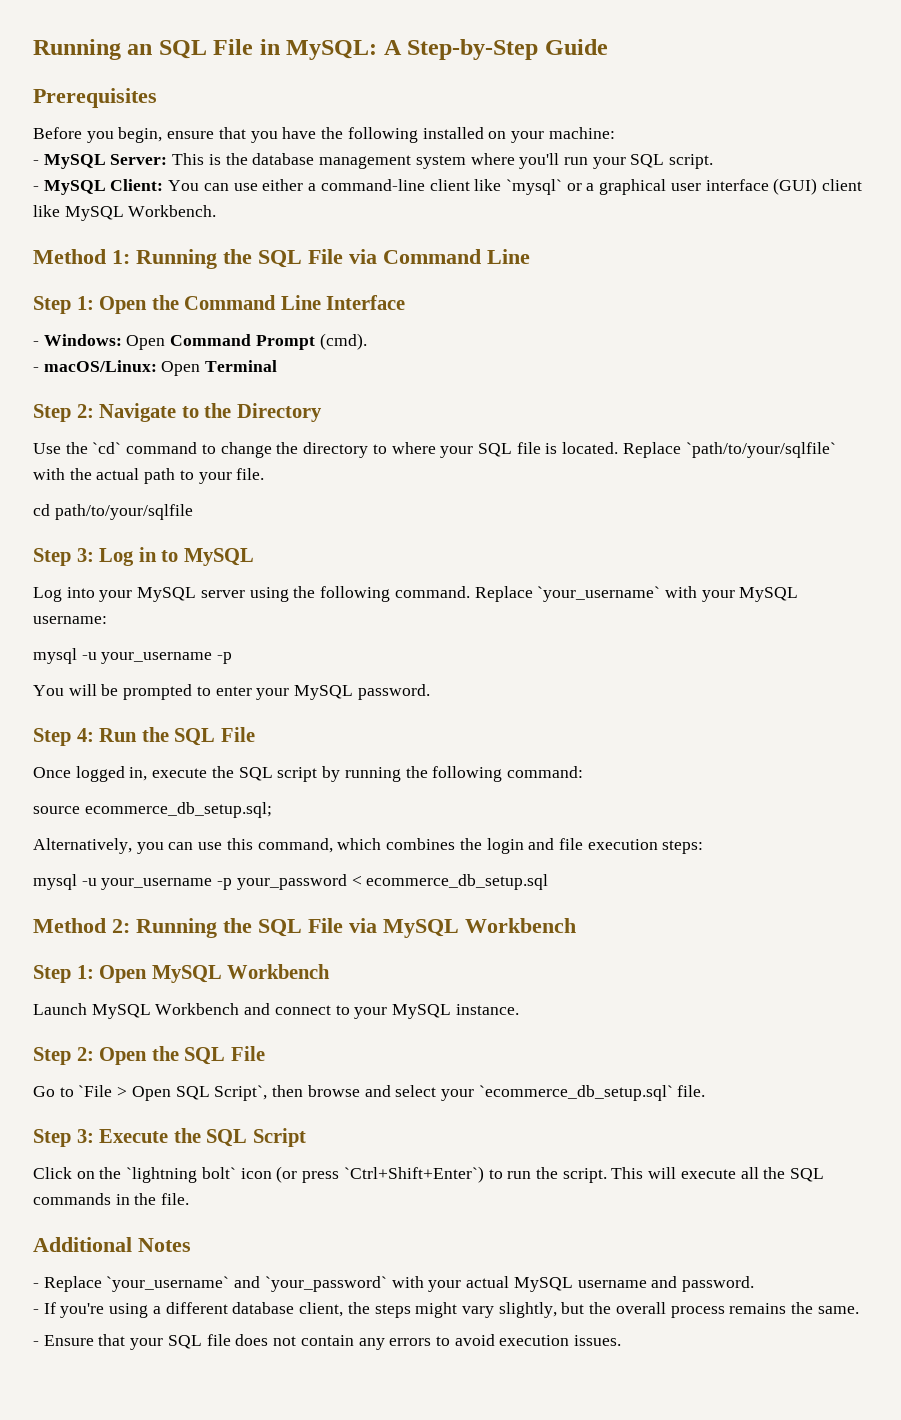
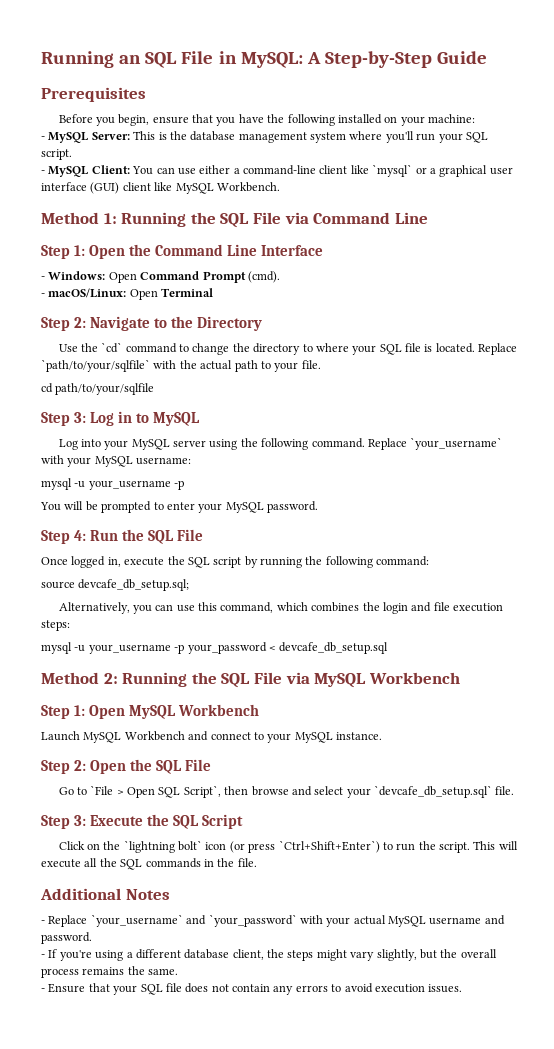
[84,802,272,818] ecommerce_db_setup.sql; -> [78,579,190,591] devcafe_db_setup.sql;
[366,874,549,890] ecommerce_db_setup.sql -> [279,642,389,654] devcafe_db_setup.sql
[478,1085,673,1101] `ecommerce_db_setup.sql` -> [374,785,493,798] `devcafe_db_setup.sql`

